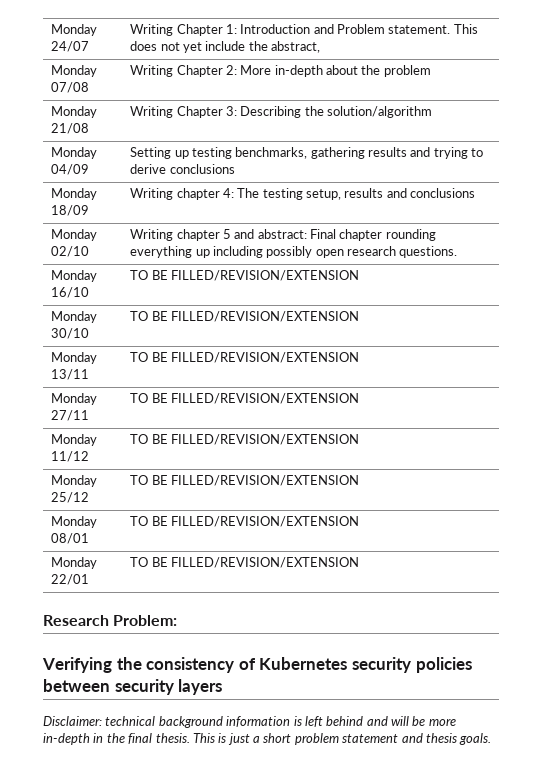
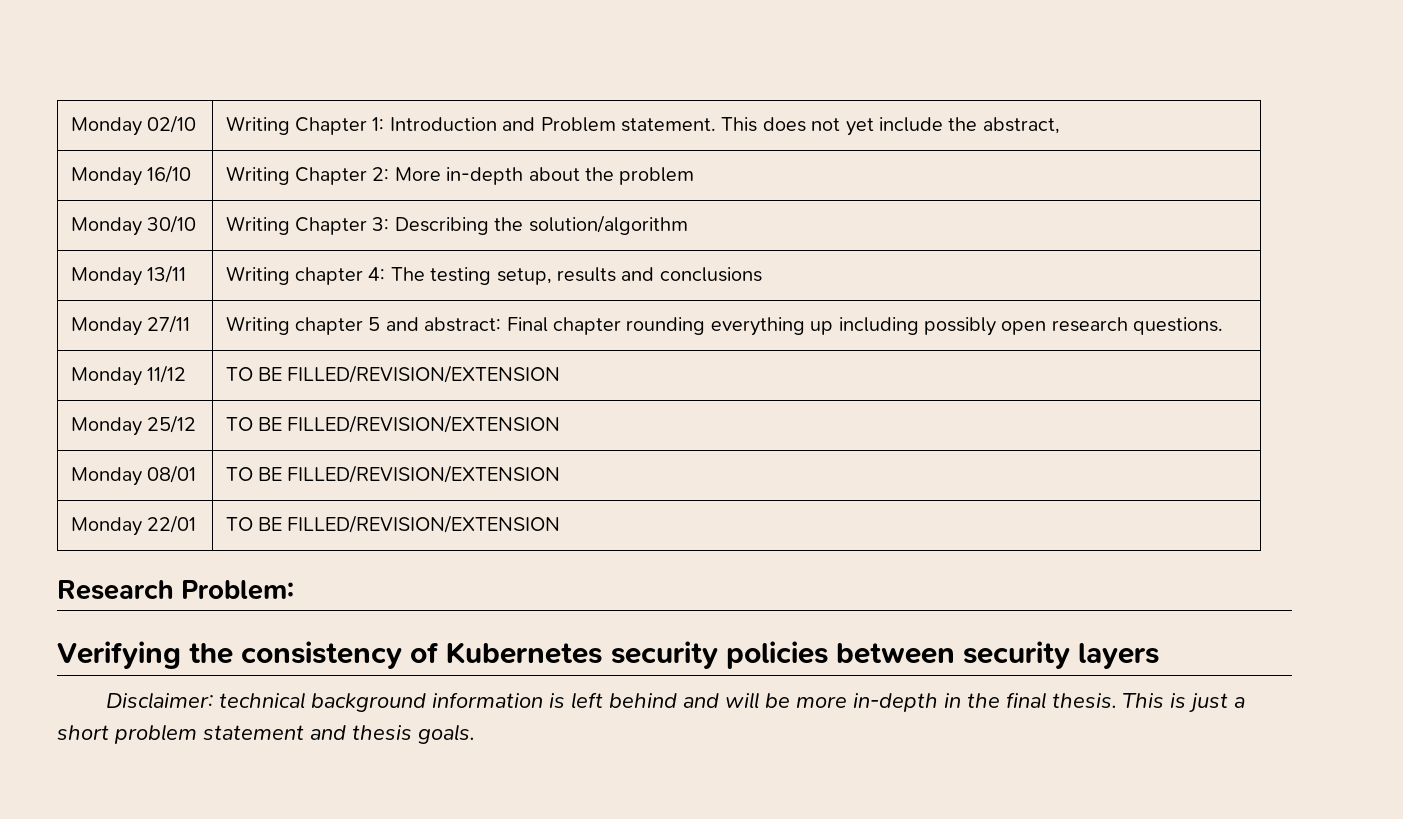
[51,24,98,36] [51,41,90,52] Monday 24/07 -> [70,115,197,136] Monday 02/10
[51,82,90,93] 07/08 -> [147,165,192,183] 16/10
[51,123,90,134] 21/08 -> [147,215,197,233] 30/10
[51,164,90,175] [130,147,484,159] [130,164,235,174] [51,188,98,200] [51,205,90,216] 04/09 | Setting up testing benchmarks, gathering results and trying to derive conclusions // Monday 18/09 -> [147,265,187,283] 13/11
[51,246,90,257] 02/10 -> [147,315,191,333] 27/11
[51,270,98,282] [51,287,90,298] [130,270,359,281] [51,311,98,323] [51,328,90,339] [130,311,359,322] [51,352,98,364] [51,369,90,380] [130,352,359,363] [51,393,98,405] [51,410,90,421] [130,393,359,404] // Monday 16/10 | TO BE FILLED/REVISION/EXTENSION // Monday 30/10 | TO BE FILLED/REVISION/EXTENSION // Monday 13/11 | TO BE FILLED/REVISION/EXTENSION // Monday 27/11 | TO BE FILLED/REVISION/EXTENSION -> (1224, 326) none

